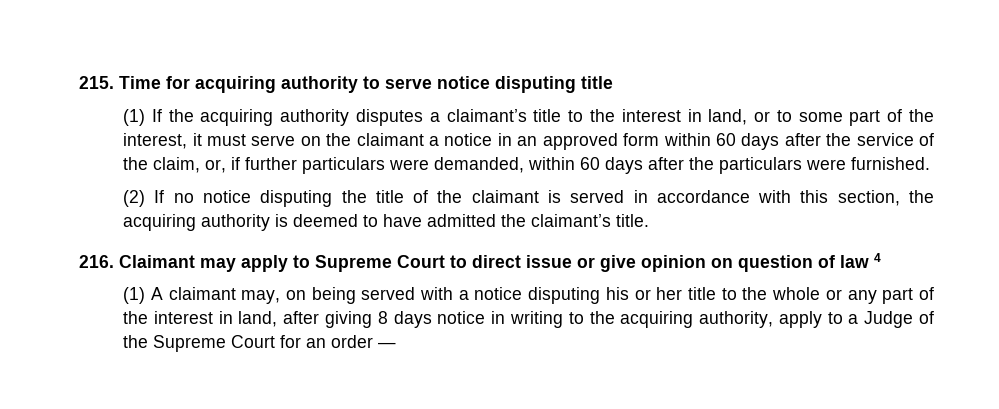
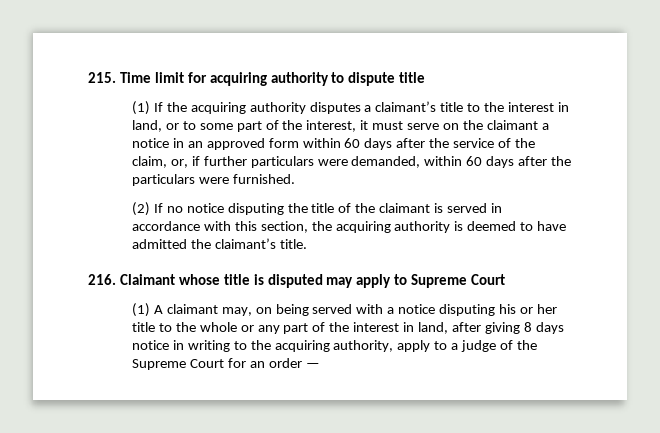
(161, 82) none -> [154,72,184,83] limit
[385,76,576,93] serve notice disputing -> [348,72,396,86] dispute
(195, 261) none -> [178,274,323,288] whose title is disputed
[450,253,881,272] to direct issue or give opinion on question of law 4 -> (506, 279) none
[864,311,914,328] Judge -> [461,340,497,352] judge

